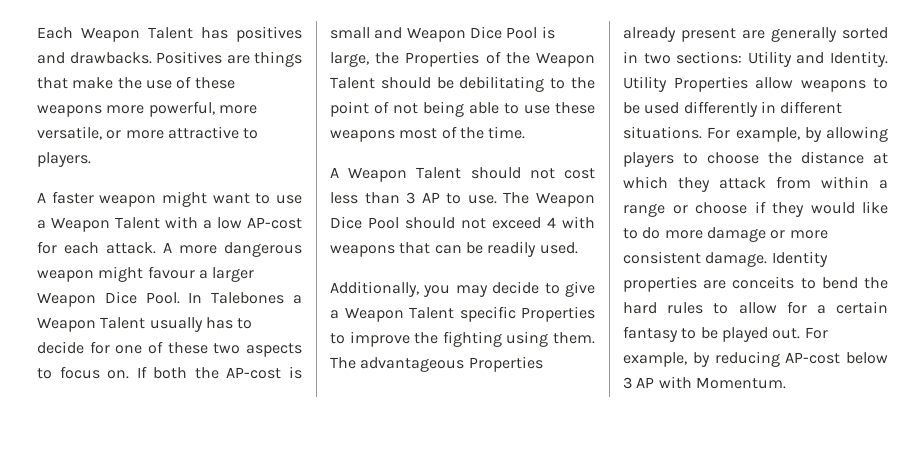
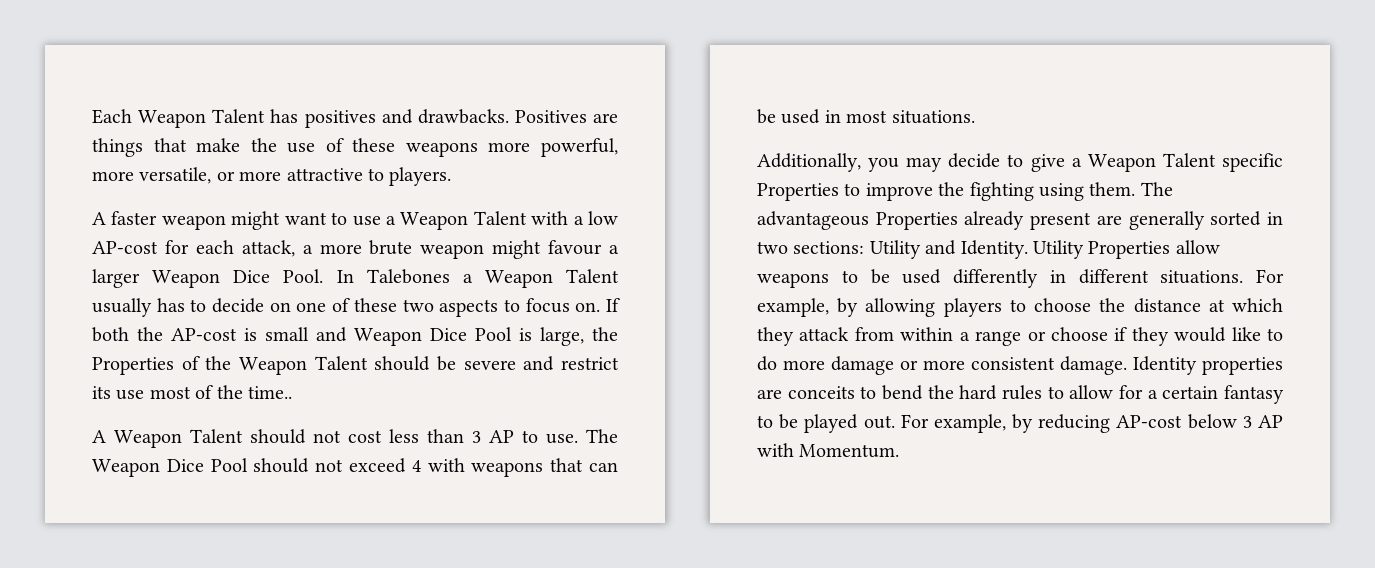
[106,242,302,257] attack. A more dangerous -> [241,240,413,257] attack, a more brute
[89,341,110,354] for -> [269,302,291,312] on
[459,76,595,92] [330,101,595,117] [330,130,395,142] debilitating to the point of not being able to use these weapons -> [463,356,619,371] [92,386,145,400] severe and restrict its use
[488,126,526,139] time. -> [248,386,292,399] time..
[487,241,578,257] readily used. -> [781,109,975,124] used in most situations.

